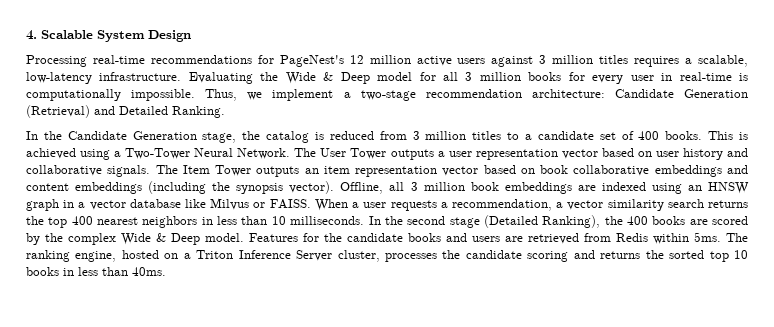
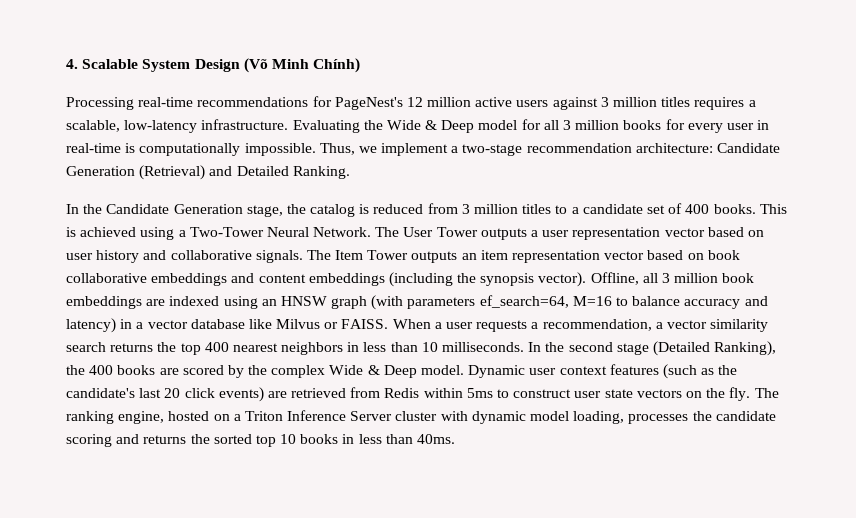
(191, 36) none -> [243,58,361,73] (Võ Minh Chính)
(59, 205) none -> [371,295,768,310] [66,318,116,333] (with parameters ef_search=64, M=16 to balance accuracy and latency)
[249,233,500,242] Features for the candidate books and users -> [468,364,738,379] [66,387,264,402] Dynamic user context features (such as the candidate's last 20 click events)
[694,232,721,242] 5ms. -> [466,387,751,401] 5ms to construct user state vectors on the fly.
[337,250,380,262] cluster, -> [395,411,625,424] cluster with dynamic model loading,

